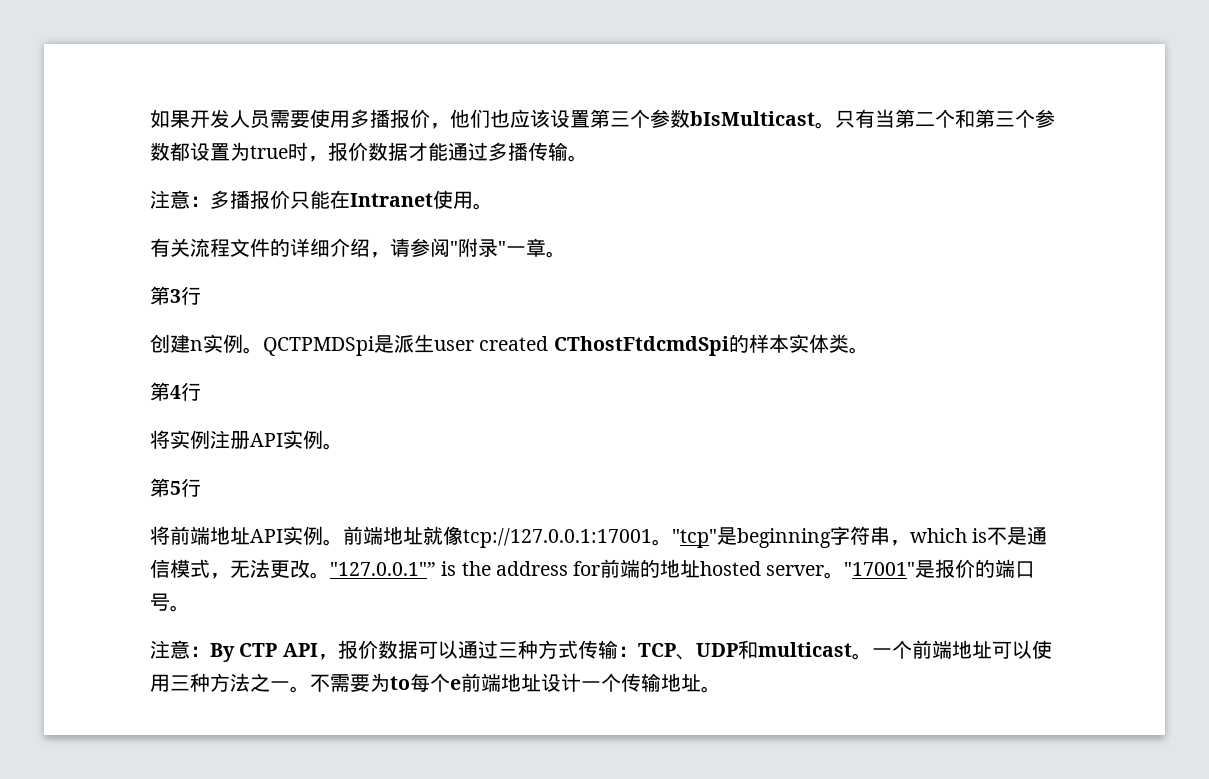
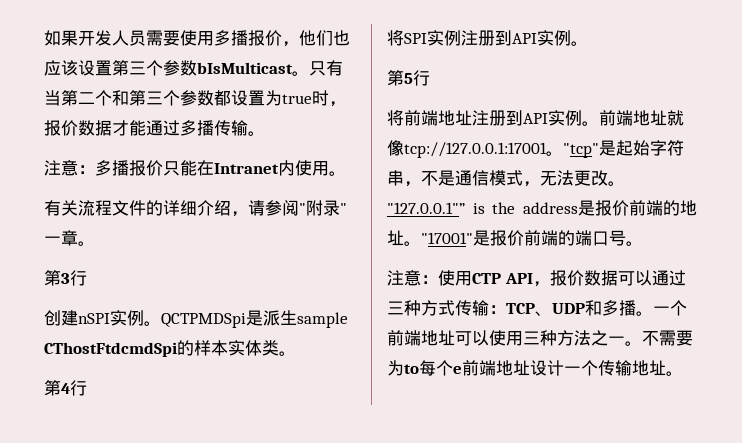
(433, 200) none -> [278,160,295,176] 内
[190,340,203,351] n -> [78,313,110,324] nSPI
[434,336,549,351] user created -> [297,312,348,328] sample
(170, 439) none -> [404,33,427,44] SPI
(250, 440) none -> [495,30,512,46] 到
(250, 536) none -> [472,110,523,126] 注册到
[737,528,831,548] beginning -> [616,140,650,156] 起始
[910,528,988,543] which is -> (421, 184) none
[573,561,601,576] for -> [578,200,629,216] 是报价
[700,561,825,576] hosted server -> (404, 238) none
(976, 568) none -> [524,230,558,246] 前端
[210,643,235,662] By -> [438,270,472,286] 使用
[757,642,852,657] multicast -> [602,300,636,316] 多播

